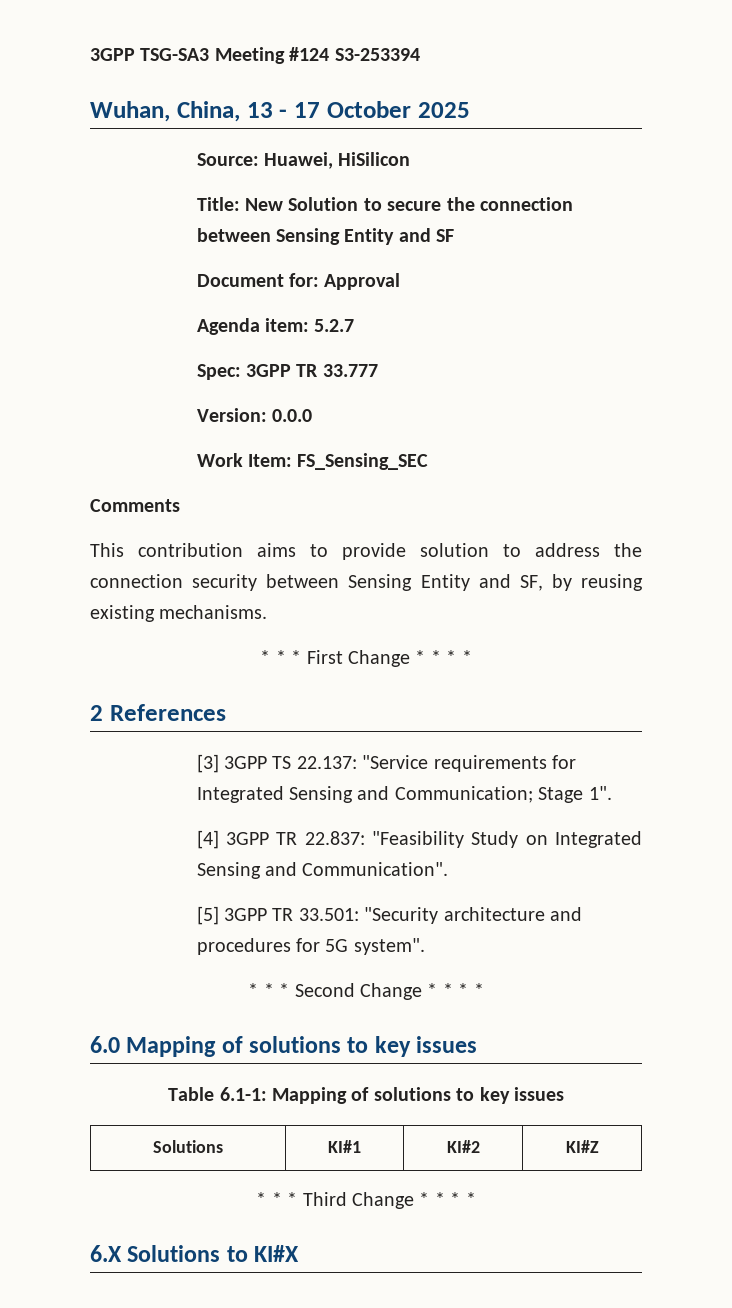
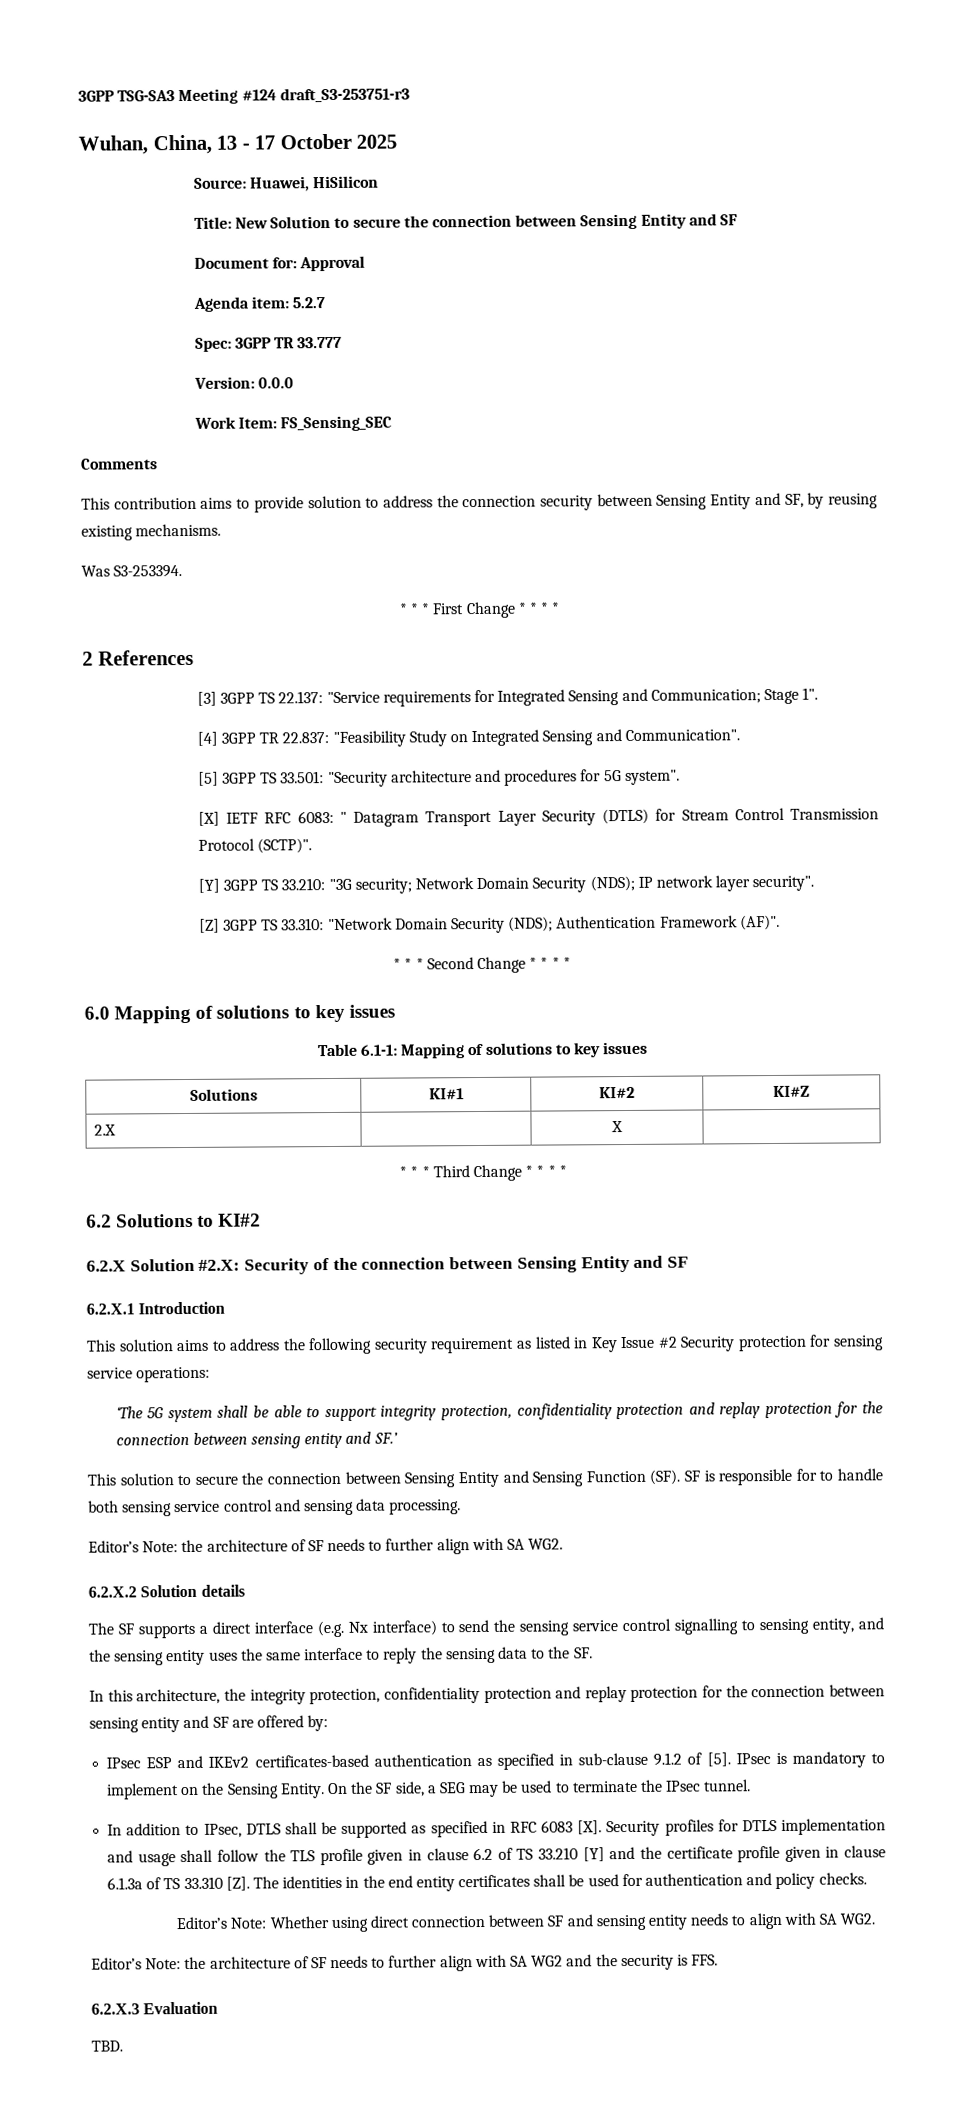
[334,48,420,61] S3-253394 -> [279,87,410,103] draft_S3-253751-r3
(268, 612) none -> [81,565,183,578] // Was S3-253394.
[272,908,294,921] TR -> [260,772,278,784] TS
(425, 946) none -> [197,807,879,827] [197,838,313,854] [197,875,815,894] [198,914,780,934] // [X] IETF RFC 6083: " Datagram Transport Layer Security (DTLS) for Stream Control Transmission Protocol (SCTP)". // [Y] 3GPP TS 33.210: "3G security; Network Domain Security (NDS); IP network layer security". // [Z] 3GPP TS 33.310: "Network Domain Security (NDS); Authentication Framework (AF)".
(599, 1146) none -> [93,1124,116,1136] [611,1121,623,1133] // 2.X | | X |
[90,1245,122,1262] 6.X -> [86,1214,112,1228] 6.2
[254,1245,300,1262] KI#X -> [218,1213,262,1227] [86,1255,689,1275] [86,1301,226,1315] [86,1334,884,1355] [87,1366,211,1383] [115,1401,883,1423] [115,1431,398,1449] [87,1468,883,1488] [88,1498,462,1517] [88,1537,564,1555] [88,1584,245,1598] [88,1617,884,1639] [89,1646,593,1666] [89,1684,885,1705] [89,1715,329,1733] [106,1751,886,1770] [106,1779,752,1800] [107,1818,886,1838] [107,1845,887,1867] [107,1872,867,1892] [176,1912,876,1933] [91,1954,719,1972] [91,2001,219,2015] [91,2040,123,2052] KI#2 // 6.2.X Solution #2.X: Security of the connection between Sensing Entity and SF // 6.2.X.1 Introduction // This solution aims to address the following security requirement as listed in Key Issue #2 Security protection for sensing service operations: // ‘The 5G system shall be able to support integrity protection, confidentiality protection and replay protection for the connection between sensing entity and SF.’ // This solution to secure the connection between Sensing Entity and Sensing Function (SF). SF is responsible for to handle both sensing service control and sensing data processing. // Editor’s Note: the architecture of SF needs to further align with SA WG2. // 6.2.X.2 Solution details // The SF supports a direct interface (e.g. Nx interface) to send the sensing service control signalling to sensing entity, and the sensing entity uses the same interface to reply the sensing data to the SF. // In this architecture, the integrity protection, confidentiality protection and replay protection for the connection between sensing entity and SF are offered by: // IPsec ESP and IKEv2 certificates-based authentication as specified in sub-clause 9.1.2 of [5]. IPsec is mandatory to implement on the Sensing Entity. On the SF side, a SEG may be used to terminate the IPsec tunnel. // In addition to IPsec, DTLS shall be supported as specified in RFC 6083 [X]. Security profiles for DTLS implementation and usage shall follow the TLS profile given in clause 6.2 of TS 33.210 [Y] and the certificate profile given in clause 6.1.3a of TS 33.310 [Z]. The identities in the end entity certificates shall be used for authentication and policy checks. // Editor’s Note: Whether using direct connection between SF and sensing entity needs to align with SA WG2. // Editor’s Note: the architecture of SF needs to further align with SA WG2 and the security is FFS. // 6.2.X.3 Evaluation // TBD.

